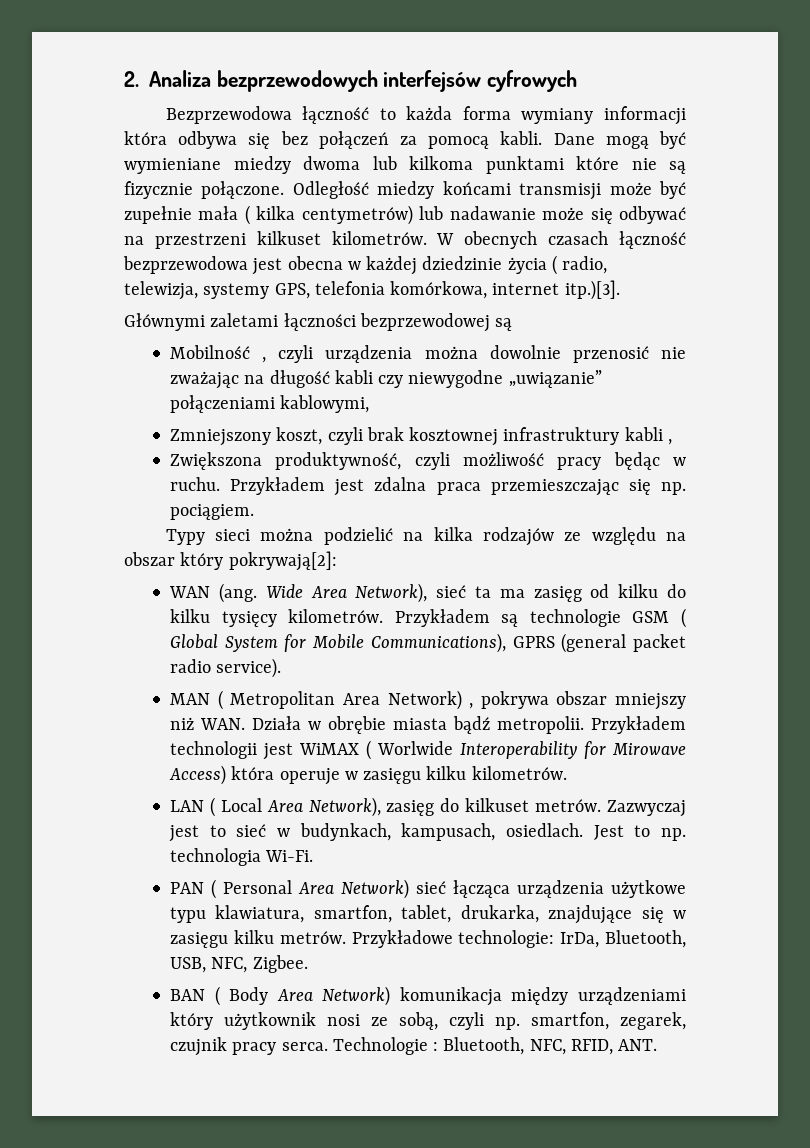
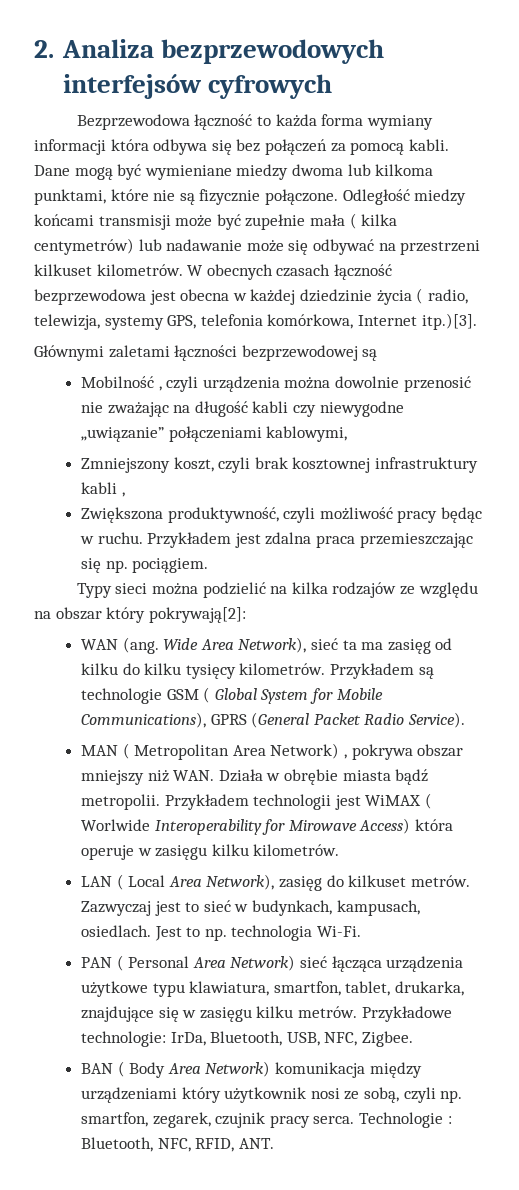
[485,156,564,174] punktami -> [34,189,106,205] punktami,
[492,283,560,295] internet -> [357,315,417,326] Internet
[561,633,686,653] [170,658,282,678] (general packet radio service). -> [251,712,466,728] (General Packet Radio Service).

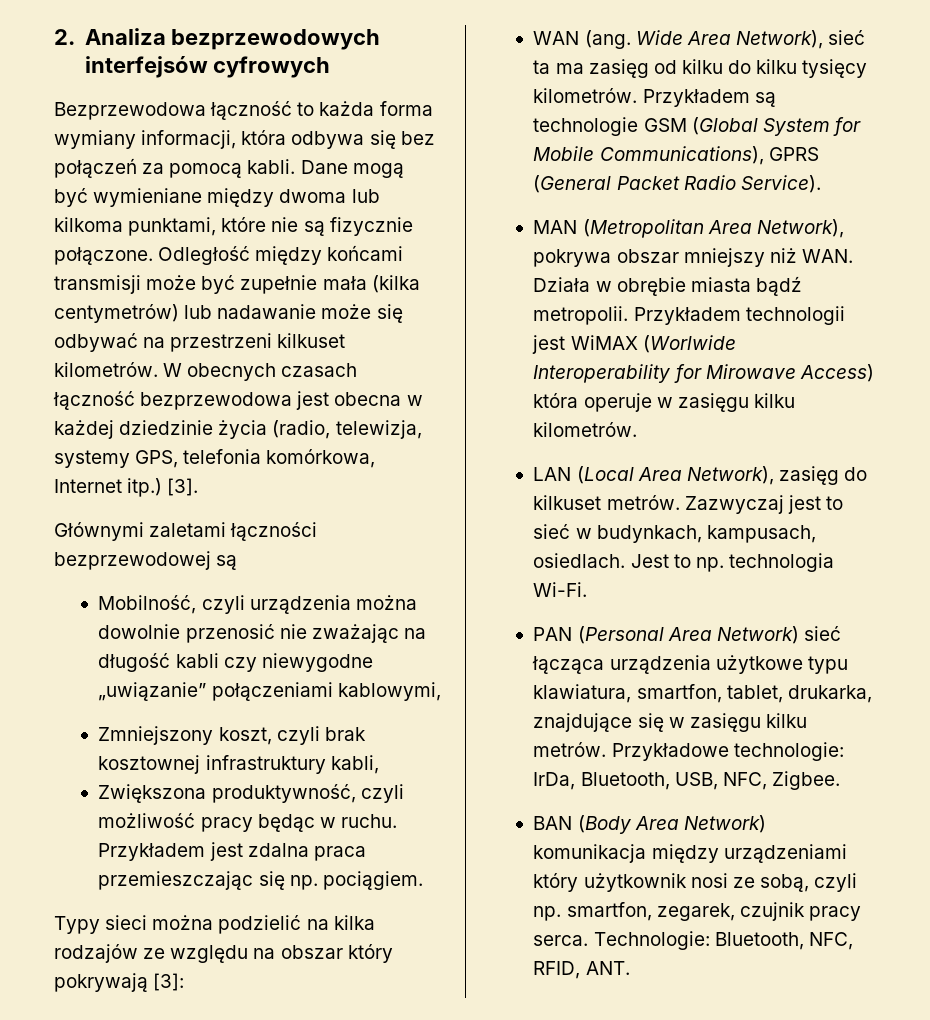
[34,139,106,155] informacji -> [141,130,237,149] informacji,
[236,164,289,180] miedzy -> [207,188,275,207] między
[414,189,467,205] miedzy -> [255,246,323,265] między
[349,213,398,229] ( kilka -> [371,275,420,293] (kilka
[416,288,468,304] ( radio, -> [272,420,331,439] (radio,
[421,313,477,330] itp.)[3]. -> [127,478,199,497] itp.) [3].
[81,376,162,391] Mobilność , -> [98,595,197,614] Mobilność,
[81,482,125,497] kabli , -> [330,755,379,774] kabli,
[148,607,246,623] pokrywają[2]: -> [54,973,185,992] pokrywają [3]:
[203,687,257,703] ( Global -> [691,117,758,135] (Global
[122,743,348,760] ( Metropolitan Area Network) , -> [582,219,844,238] (Metropolitan Area Network),
[425,793,433,809] [81,819,151,831] ( Worlwide -> [642,335,736,353] (Worlwide
[116,874,166,890] ( Local -> [576,466,634,484] (Local
[116,955,190,971] ( Personal -> [577,626,664,644] (Personal
[117,1061,166,1078] ( Body -> [577,815,632,834] (Body
[359,1112,452,1128] Technologie : -> [593,931,710,950] Technologie:

